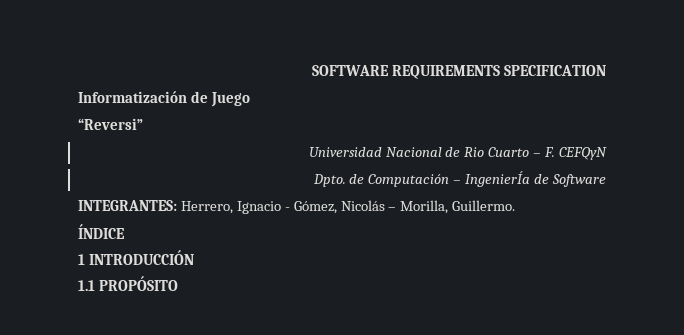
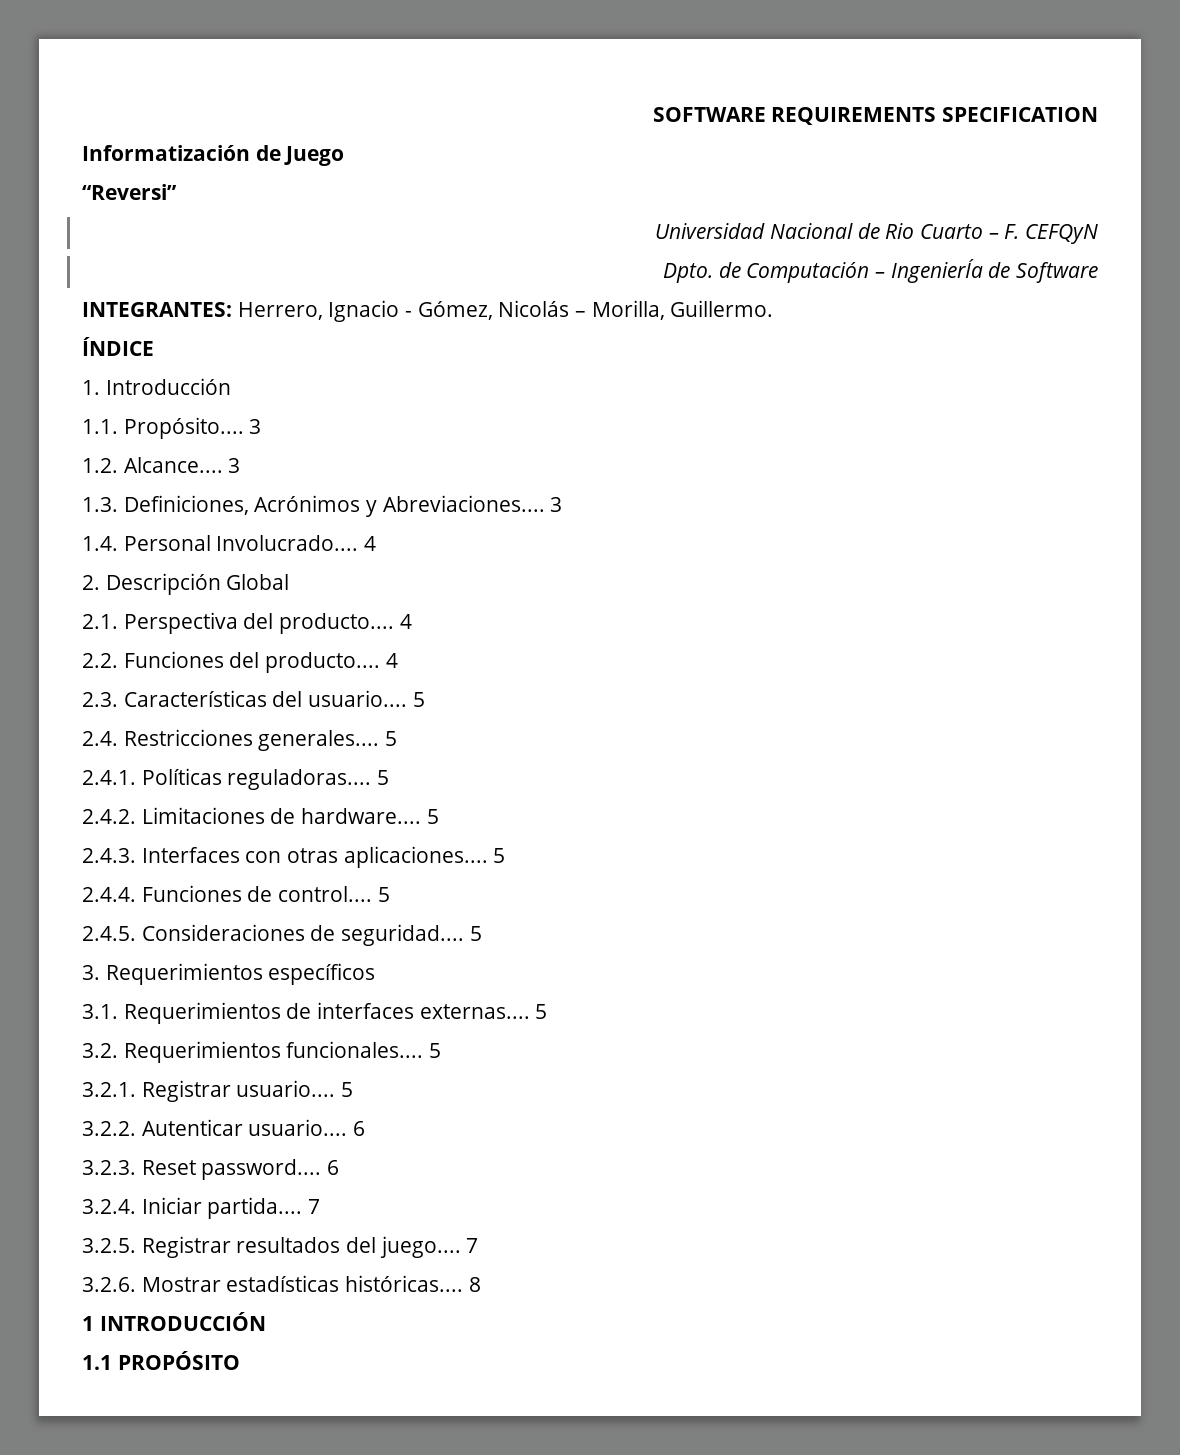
(125, 231) none -> [82,378,231,395] [82,417,262,439] [82,457,241,473] [82,495,563,517] [82,535,377,551] [82,573,290,595] [82,612,412,634] [82,651,398,673] [82,690,425,707] [82,729,398,751] [82,768,390,790] [82,807,439,824] [82,846,506,868] [82,885,390,902] [82,924,482,946] [82,963,376,985] [82,1002,548,1024] [82,1041,442,1063] [82,1080,354,1102] [82,1119,366,1136] [82,1159,340,1180] [82,1197,321,1219] [82,1236,479,1258] [82,1275,481,1292] // 1. Introducción // 1.1. Propósito.... 3 // 1.2. Alcance.... 3 // 1.3. Definiciones, Acrónimos y Abreviaciones.... 3 // 1.4. Personal Involucrado.... 4 // 2. Descripción Global // 2.1. Perspectiva del producto.... 4 // 2.2. Funciones del producto.... 4 // 2.3. Características del usuario.... 5 // 2.4. Restricciones generales.... 5 // 2.4.1. Políticas reguladoras.... 5 // 2.4.2. Limitaciones de hardware.... 5 // 2.4.3. Interfaces con otras aplicaciones.... 5 // 2.4.4. Funciones de control.... 5 // 2.4.5. Consideraciones de seguridad.... 5 // 3. Requerimientos específicos // 3.1. Requerimientos de interfaces externas.... 5 // 3.2. Requerimientos funcionales.... 5 // 3.2.1. Registrar usuario.... 5 // 3.2.2. Autenticar usuario.... 6 // 3.2.3. Reset password.... 6 // 3.2.4. Iniciar partida.... 7 // 3.2.5. Registrar resultados del juego.... 7 // 3.2.6. Mostrar estadísticas históricas.... 8

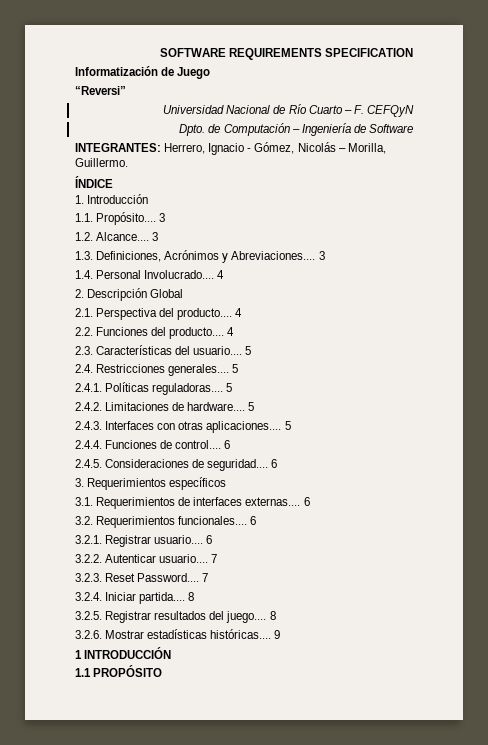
[885,223,915,239] Rio -> [288,104,307,114] Río
[890,259,983,283] IngenierÍa -> [301,123,351,136] Ingeniería
[377,887,390,902] 5 -> [224,440,231,449] 6
[469,926,482,941] 5 -> [271,459,278,468] 6
[535,1004,548,1019] 5 -> [303,497,310,506] 6
[429,1043,442,1058] 5 -> [250,516,257,525] 6
[341,1082,354,1097] 5 -> [206,535,213,544] 6
[353,1121,366,1136] 6 -> [211,554,218,563] 7
[201,1159,340,1180] password.... 6 -> [137,573,209,582] Password.... 7
[308,1199,321,1214] 7 -> [188,592,195,601] 8
[466,1238,479,1253] 7 -> [269,611,276,620] 8
[468,1277,481,1292] 8 -> [274,630,281,639] 9

